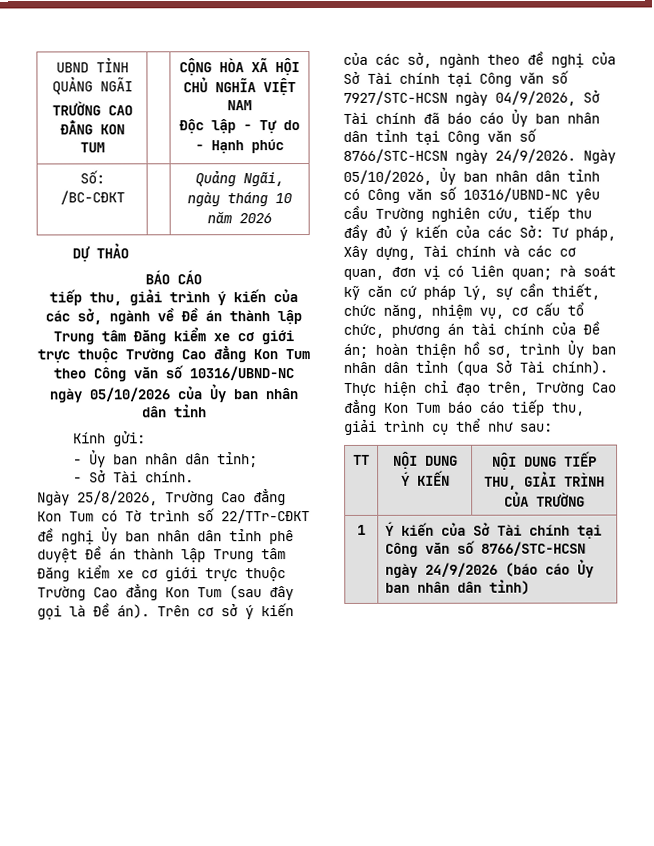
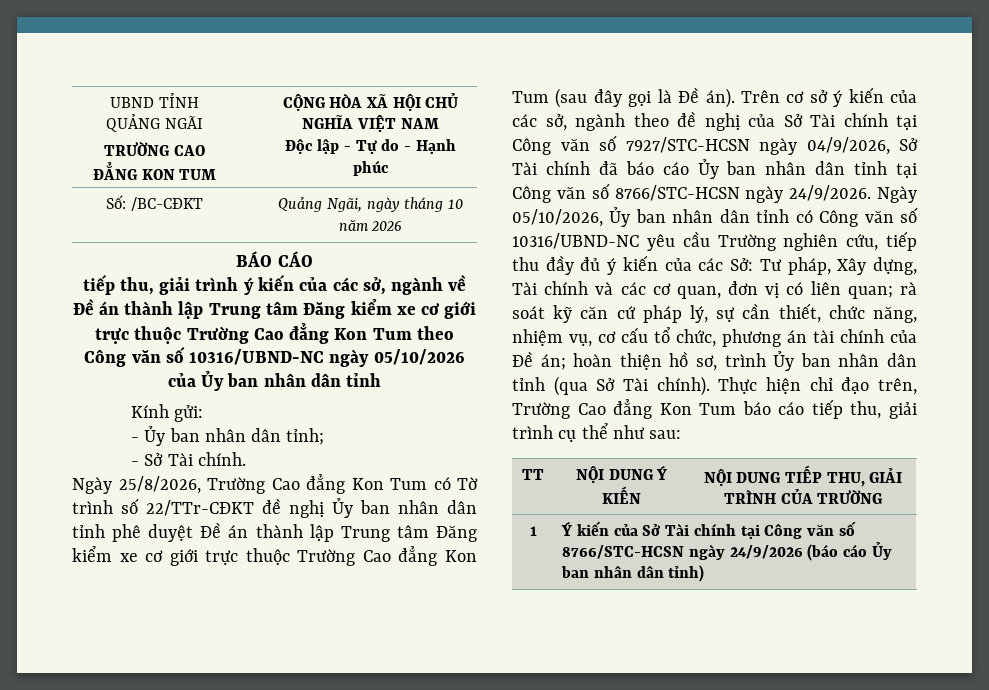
[72,243,130,262] // DỰ THẢO -> (403, 226) none

